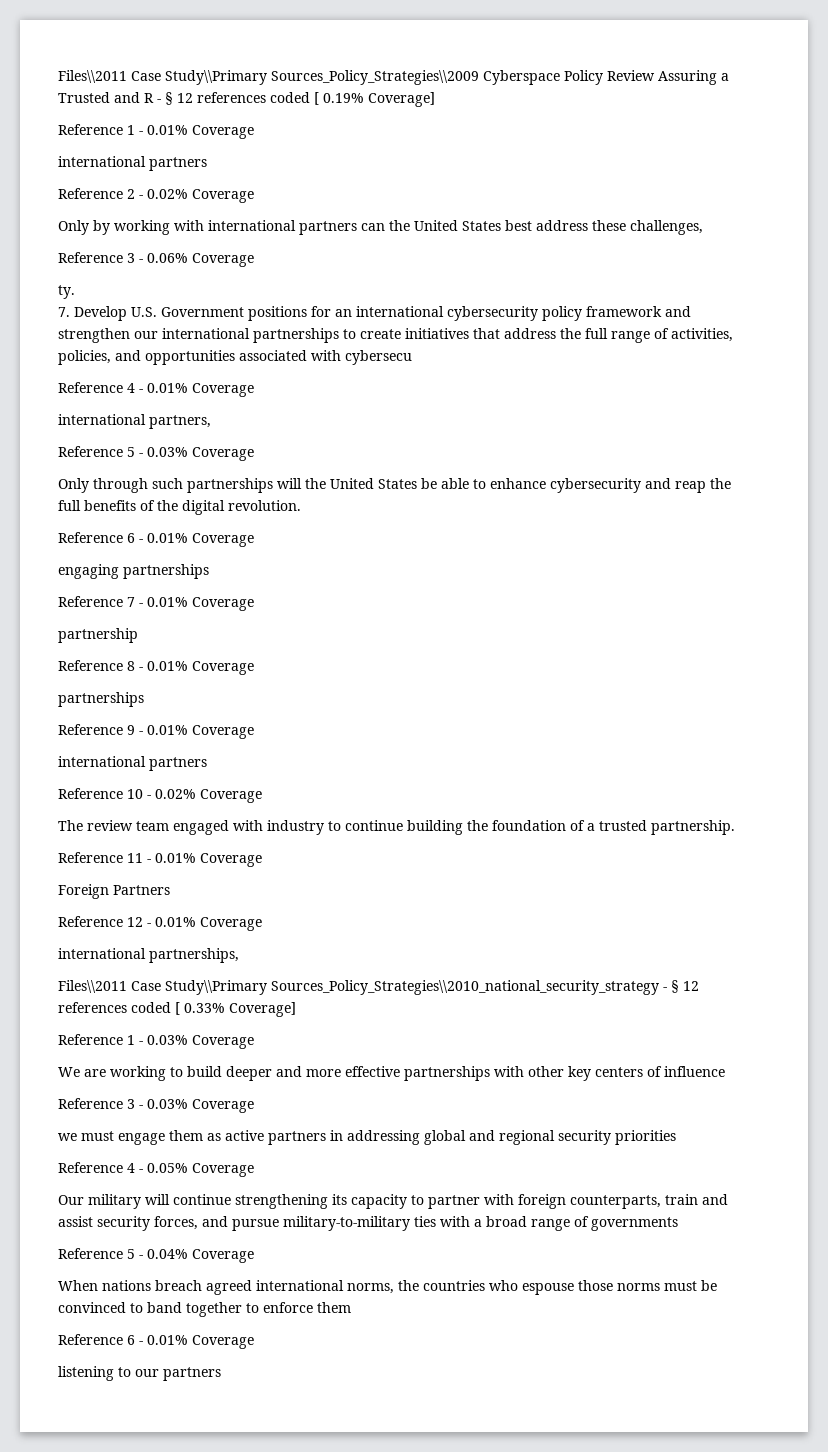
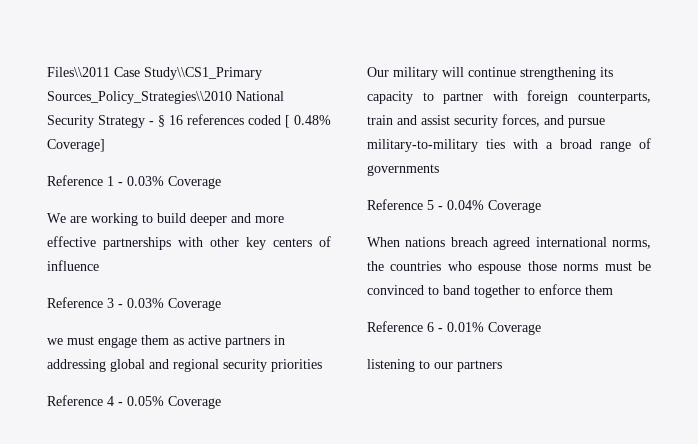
[58,70,729,85] [58,92,435,107] [58,124,254,139] [58,156,207,171] [58,188,254,203] [58,220,703,235] [58,252,254,267] [58,285,75,299] [58,306,691,321] [58,328,733,343] [58,350,412,365] [58,382,254,397] [58,414,211,429] [58,446,254,461] [58,478,731,493] [58,500,301,515] [58,532,254,547] [58,564,209,579] [58,596,254,611] [58,628,138,643] [58,660,254,675] [58,692,144,707] [58,724,254,739] [58,756,207,771] [58,788,262,803] [58,820,735,835] [58,852,262,867] [58,884,170,899] [58,916,262,931] [58,948,239,963] [58,980,699,995] [58,1002,225,1015] Files\\2011 Case Study\\Primary Sources_Policy_Strategies\\2009 Cyberspace Policy Review Assuring a Trusted and R - § 12 references coded [ 0.19% Coverage] // Reference 1 - 0.01% Coverage // international partners // Reference 2 - 0.02% Coverage // Only by working with international partners can the United States best address these challenges, // Reference 3 - 0.06% Coverage // ty. // 7. Develop U.S. Government positions for an international cybersecurity policy framework and strengthen our international partnerships to create initiatives that address the full range of activities, policies, and opportunities associated with cybersecu // Reference 4 - 0.01% Coverage // international partners, // Reference 5 - 0.03% Coverage // Only through such partnerships will the United States be able to enhance cybersecurity and reap the full benefits of the digital revolution. // Reference 6 - 0.01% Coverage // engaging partnerships // Reference 7 - 0.01% Coverage // partnership // Reference 8 - 0.01% Coverage // partnerships // Reference 9 - 0.01% Coverage // international partners // Reference 10 - 0.02% Coverage // The review team engaged with industry to continue building the foundation of a trusted partnership. // Reference 11 - 0.01% Coverage // Foreign Partners // Reference 12 - 0.01% Coverage // international partnerships, // Files\\2011 Case Study\\Primary Sources_Policy_Strategies\\2010_national_security_strategy - § 12 references coded [ 0.33% -> [47,67,262,80] [47,91,284,104] [47,114,331,128] Files\\2011 Case Study\\CS1_Primary Sources_Policy_Strategies\\2010 National Security Strategy - § 16 references coded [ 0.48%

